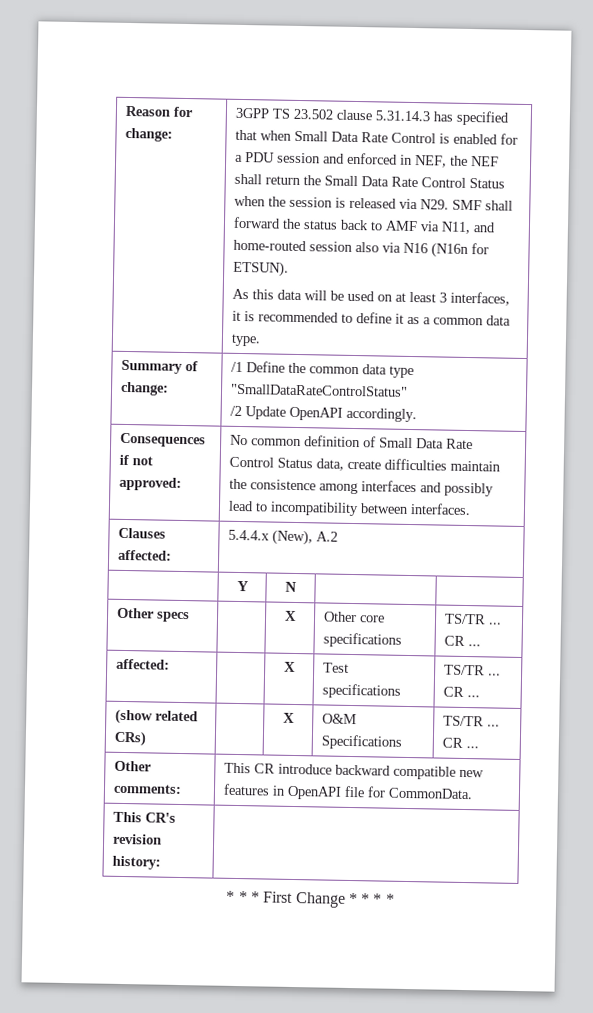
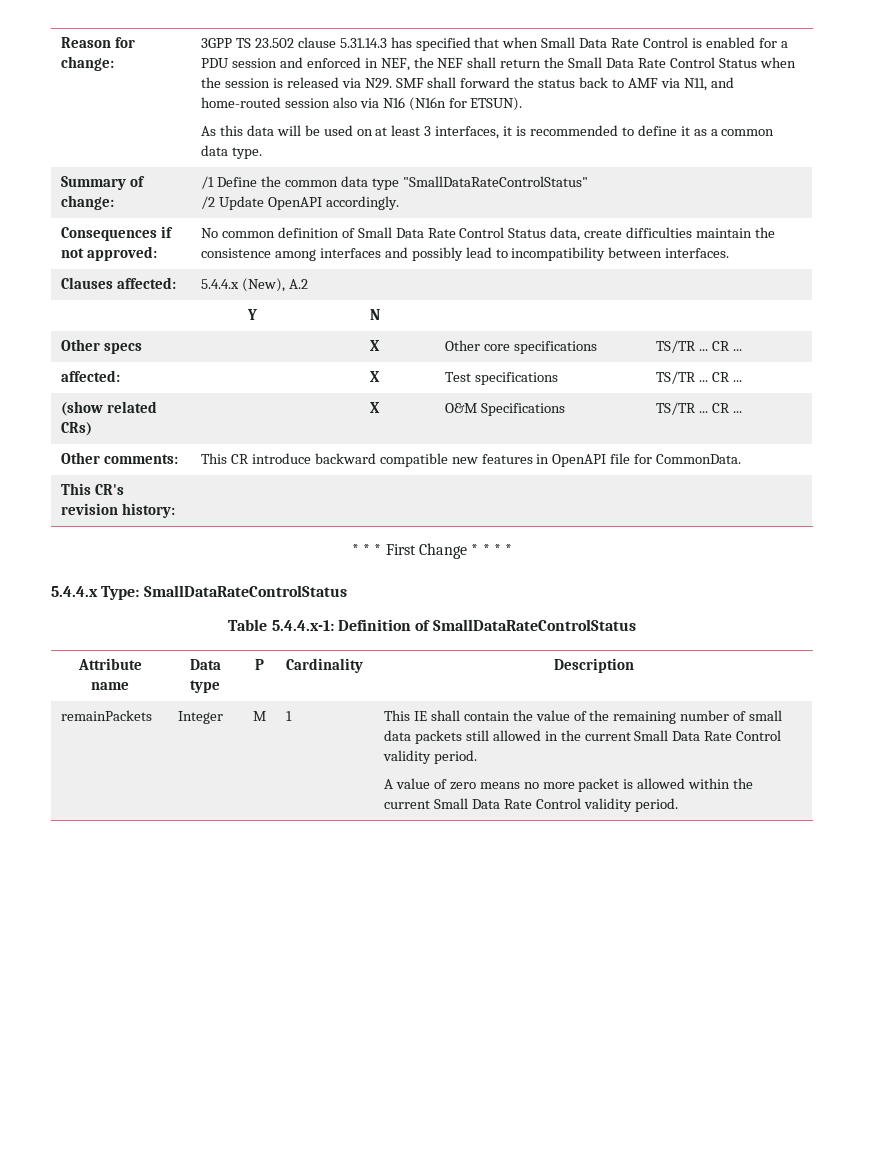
(395, 899) none -> [51,585,347,600] [228,619,636,631] [77,658,142,670] [91,682,129,690] [189,659,221,670] [190,680,220,693] [254,659,264,670] [286,658,364,673] [553,658,634,673] [61,710,153,721] [178,711,224,724] [252,711,266,721] [286,711,293,721] [384,710,783,724] [384,730,782,744] [383,750,477,764] [384,778,754,792] [384,798,678,812] // 5.4.4.x Type: SmallDataRateControlStatus // Table 5.4.4.x-1: Definition of SmallDataRateControlStatus // Attribute name | Data type | P | Cardinality | Description // remainPackets | Integer | M | 1 | This IE shall contain the value of the remaining number of small data packets still allowed in the current Small Data Rate Control validity period. // A value of zero means no more packet is allowed within the current Small Data Rate Control validity period.

